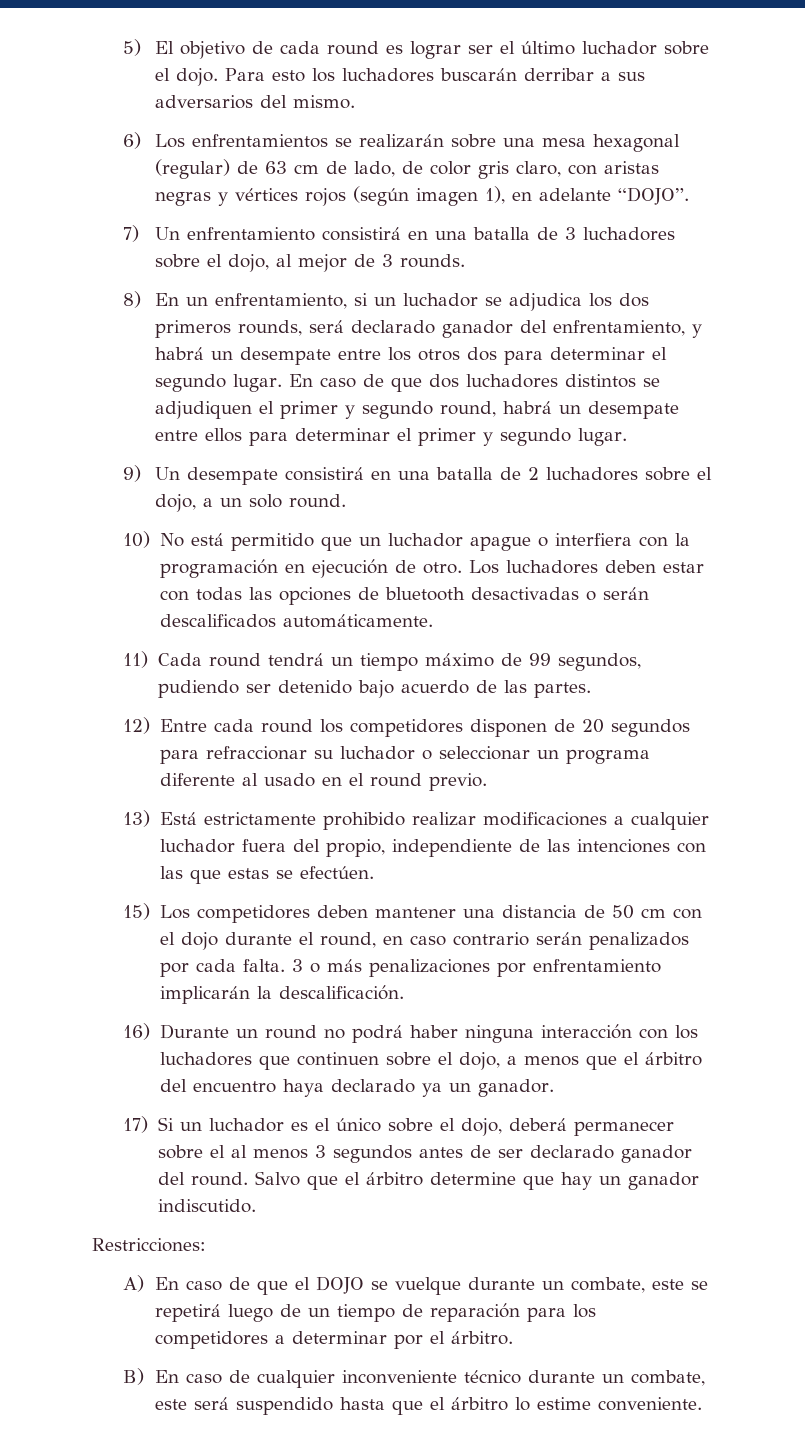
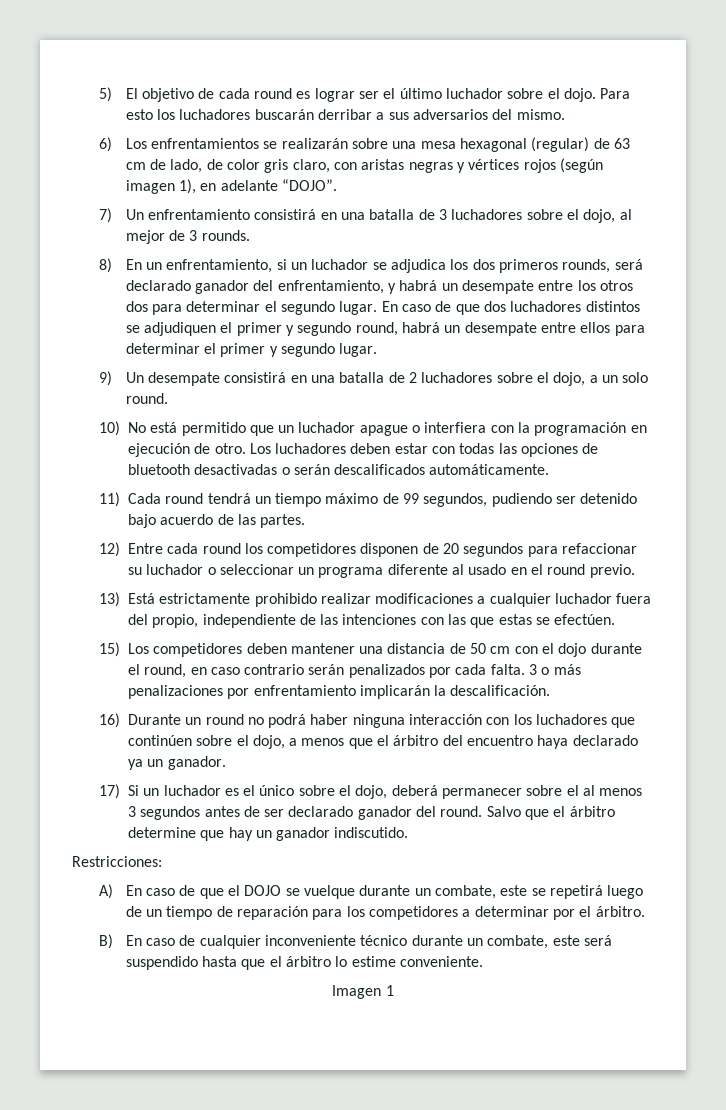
[205,746,307,760] refraccionar -> [562,543,638,554] refaccionar
[296,1052,379,1066] continuen -> [127,735,192,746] continúen
(702, 1404) none -> [332,985,394,999] // Imagen 1

